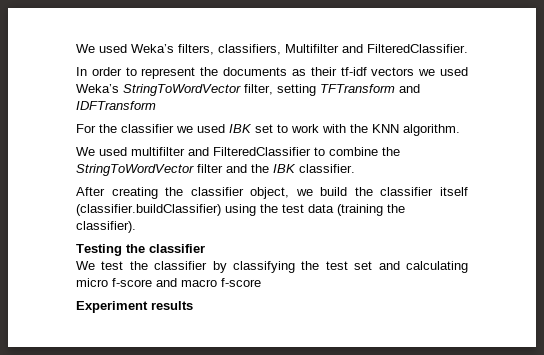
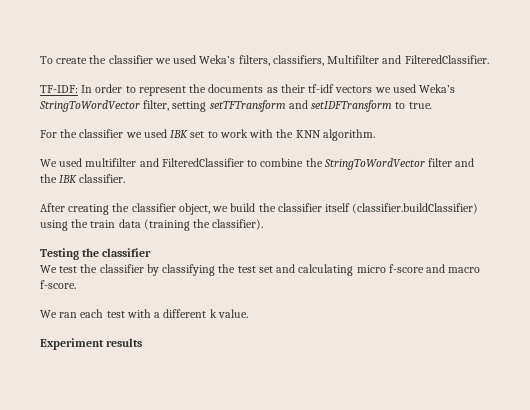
[76,44,95,53] We -> [40,55,171,64] To create the classifier we
(468, 48) none -> [40,85,78,93] TF-IDF:
[320,84,420,93] [76,101,156,110] TFTransform and IDFTransform -> [209,100,432,112] setTFTransform and setIDFTransform to true.
[282,204,304,213] test -> [90,220,116,228] train
[221,278,261,287] f-score -> [40,280,76,289] [40,309,248,318] f-score. // We ran each test with a different k value.

